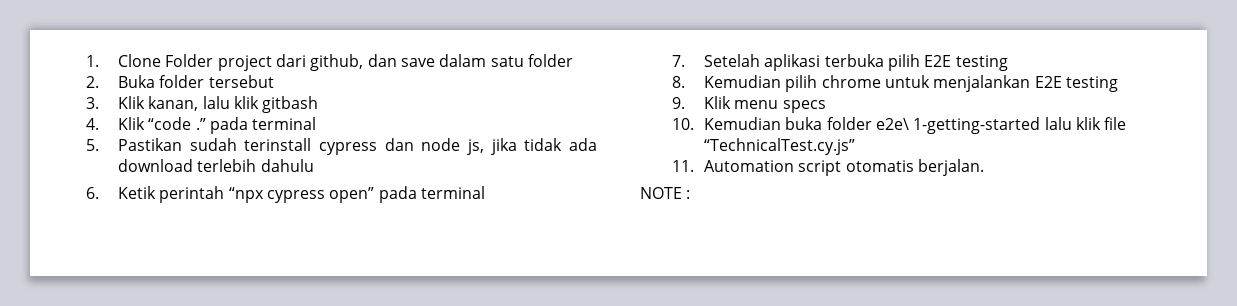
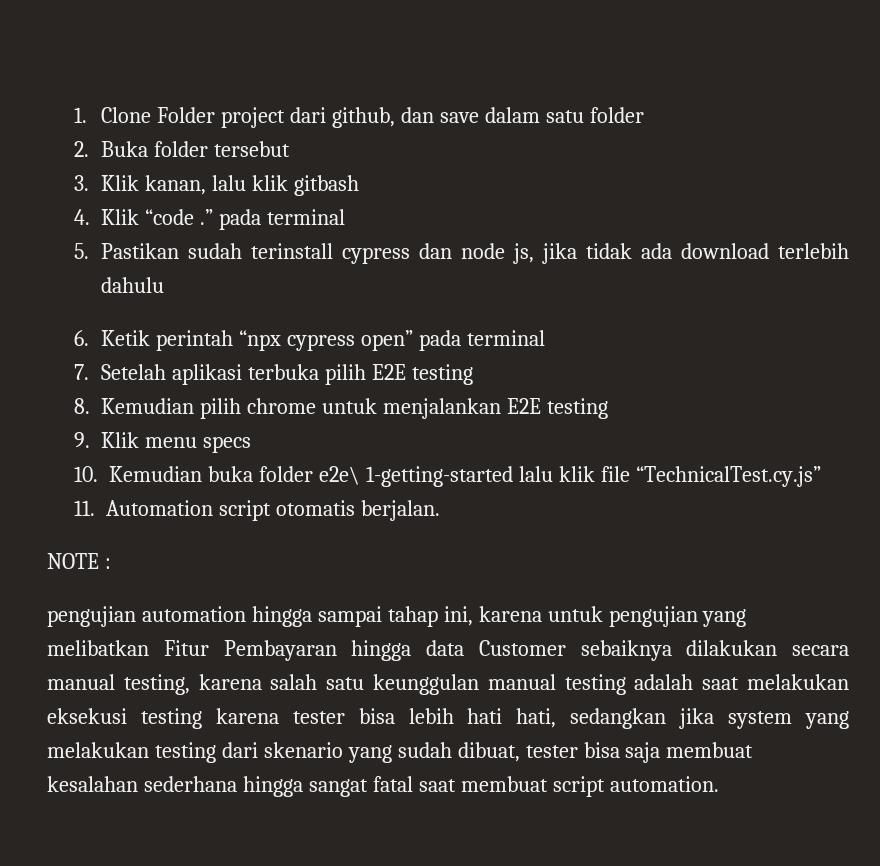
(691, 194) none -> [47,606,747,627] [47,640,849,661] [47,674,849,695] [47,708,849,729] [47,742,754,763] [47,776,719,797] // pengujian automation hingga sampai tahap ini, karena untuk pengujian yang melibatkan Fitur Pembayaran hingga data Customer sebaiknya dilakukan secara manual testing, karena salah satu keunggulan manual testing adalah saat melakukan eksekusi testing karena tester bisa lebih hati hati, sedangkan jika system yang melakukan testing dari skenario yang sudah dibuat, tester bisa saja membuat kesalahan sederhana hingga sangat fatal saat membuat script automation.

